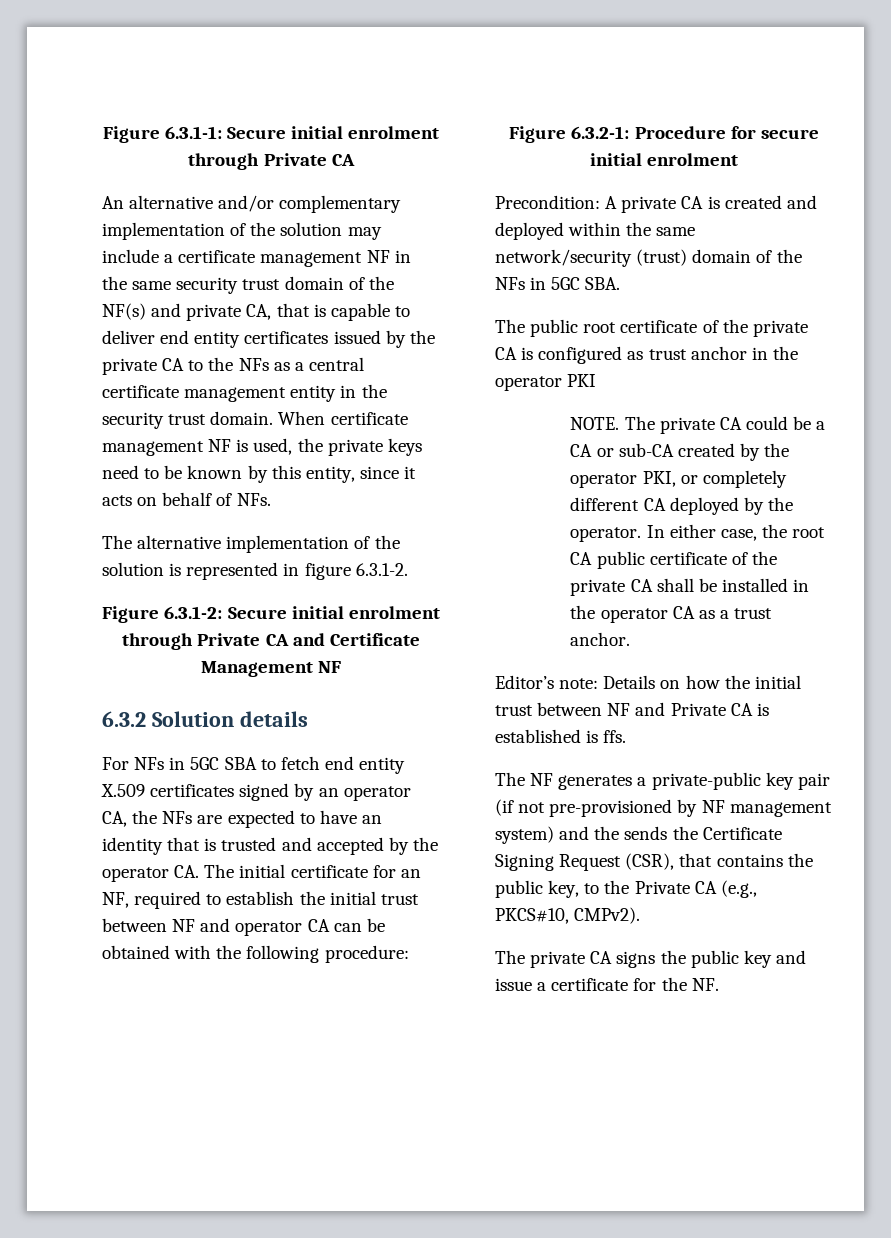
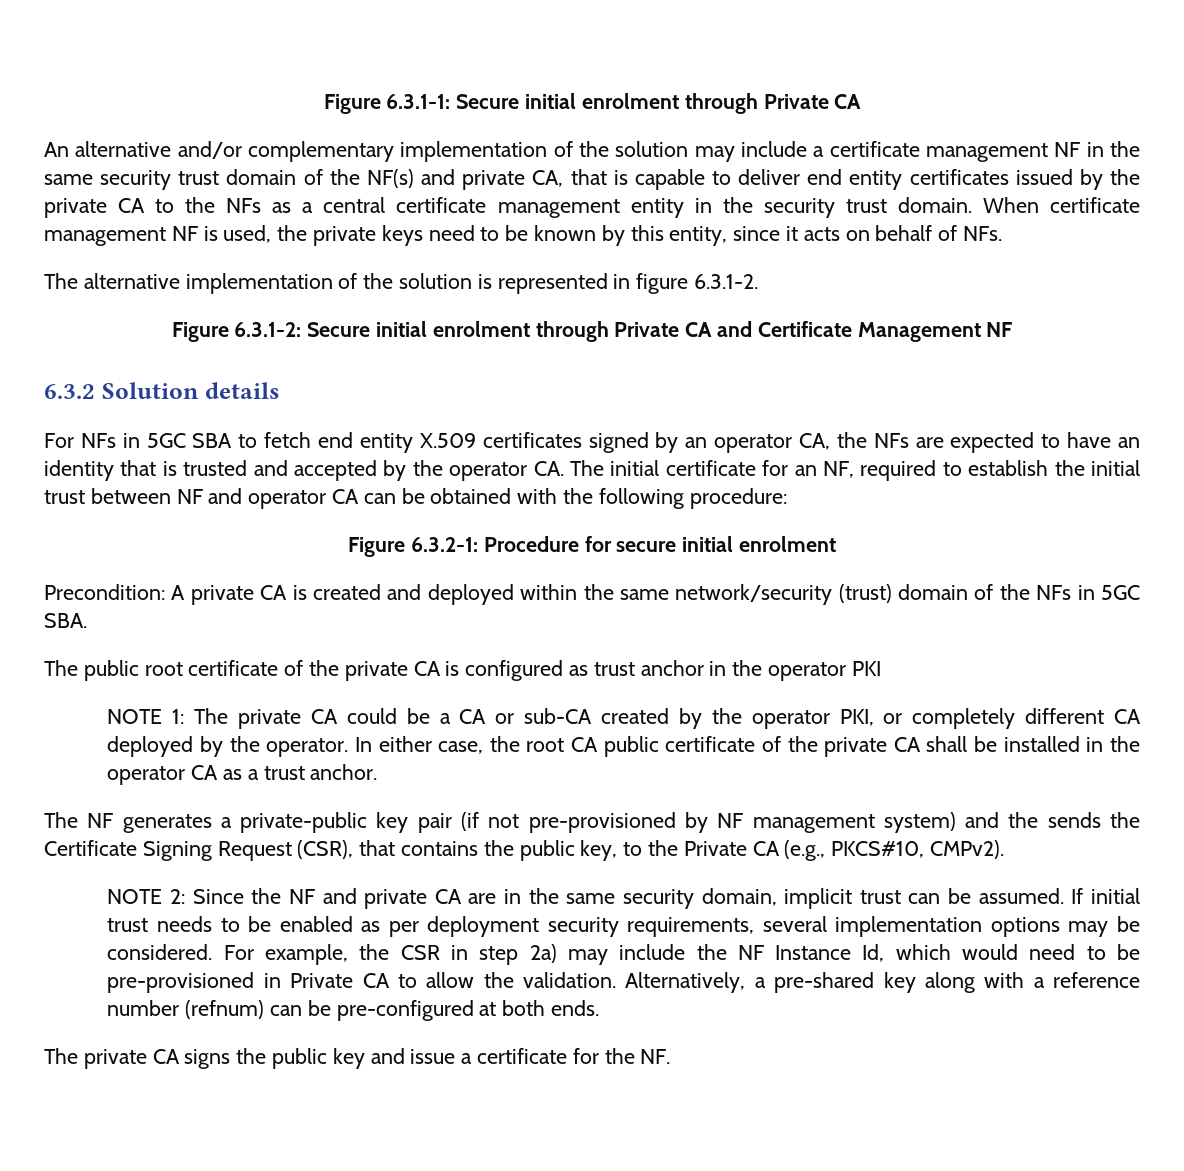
[570,417,620,430] NOTE. -> [107,709,185,724] NOTE 1:
[495,675,801,689] [495,702,769,716] [495,729,627,743] // Editor’s note: Details on how the initial trust between NF and Private CA is established is ffs. -> (378, 772) none
(641, 915) none -> [107,888,1140,909] [107,916,1141,937] [107,944,1140,965] [107,972,1140,993] [107,1000,600,1021] // NOTE 2: Since the NF and private CA are in the same security domain, implicit trust can be assumed. If initial trust needs to be enabled as per deployment security requirements, several implementation options may be considered. For example, the CSR in step 2a) may include the NF Instance Id, which would need to be pre-provisioned in Private CA to allow the validation. Alternatively, a pre-shared key along with a reference number (refnum) can be pre-configured at both ends.

